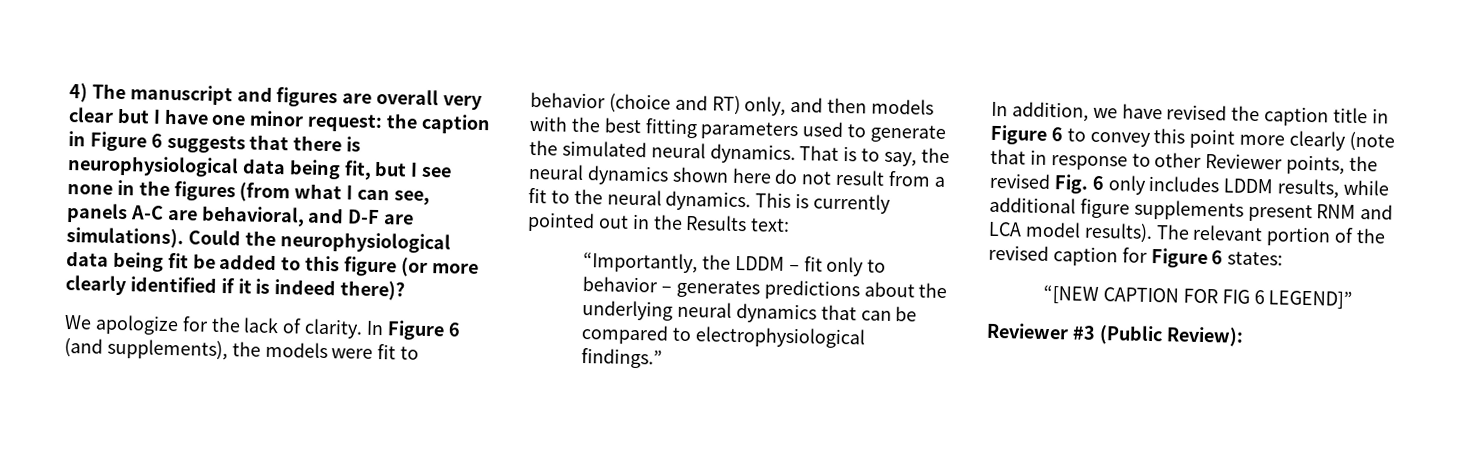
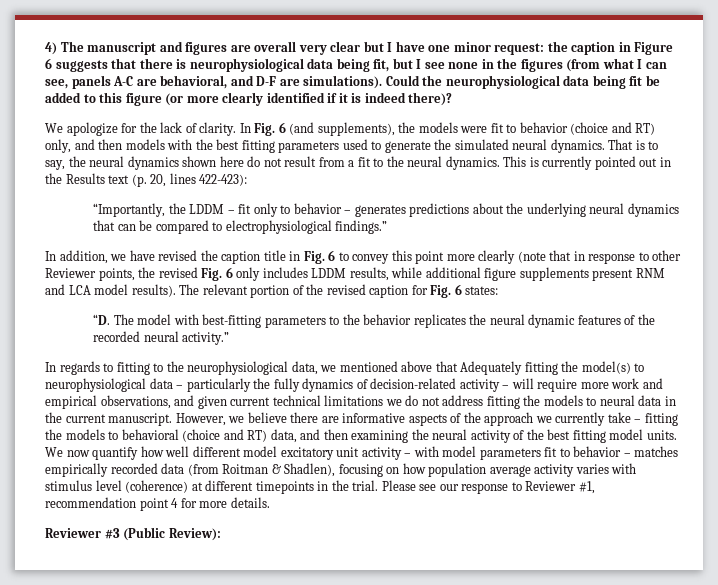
[386,320,445,341] Figure -> [254,123,276,136] Fig.
[750,218,791,232] text: -> [108,173,248,187] text (p. 20, lines 422-423):
[990,124,1047,145] Figure -> [303,251,325,264] Fig.
[1150,247,1208,269] Figure -> [430,285,452,298] Fig.
[1043,284,1354,309] “[NEW CAPTION FOR FIG 6 LEGEND]” -> [93,314,655,328] [93,331,230,345] [45,361,645,375] [45,378,663,392] [45,395,676,409] [45,412,678,426] [45,429,677,443] [45,446,679,460] [45,463,637,477] [45,480,595,494] [45,497,270,511] “D. The model with best-fitting parameters to the behavior replicates the neural dynamic features of the recorded neural activity.” // In regards to fitting to the neurophysiological data, we mentioned above that Adequately fitting the model(s) to neurophysiological data – particularly the fully dynamics of decision-related activity – will require more work and empirical observations, and given current technical limitations we do not address fitting the models to neural data in the current manuscript. However, we believe there are informative aspects of the approach we currently take – fitting the models to behavioral (choice and RT) data, and then examining the neural activity of the best fitting model units. We now quantify how well different model excitatory unit activity – with model parameters fit to behavior – matches empirically recorded data (from Roitman & Shadlen), focusing on how population average activity varies with stimulus level (coherence) at different timepoints in the trial. Please see our response to Reviewer #1, recommendation point 4 for more details.

